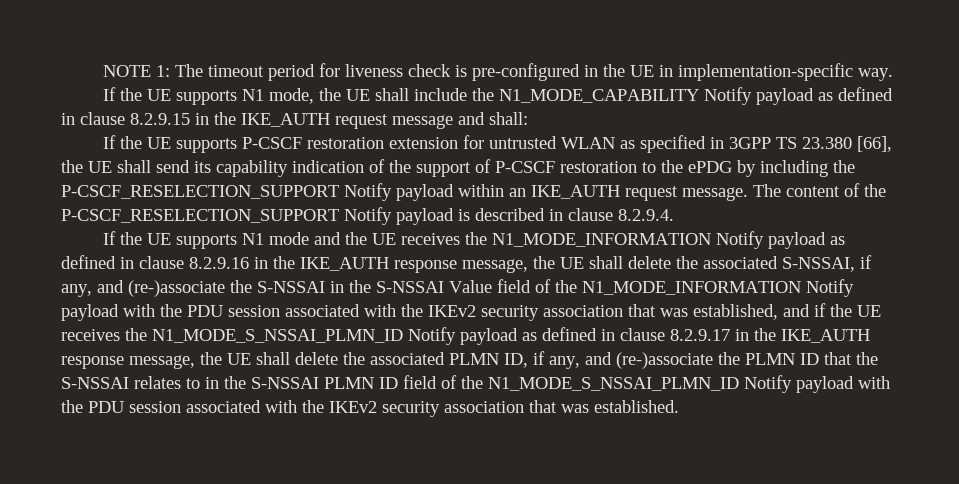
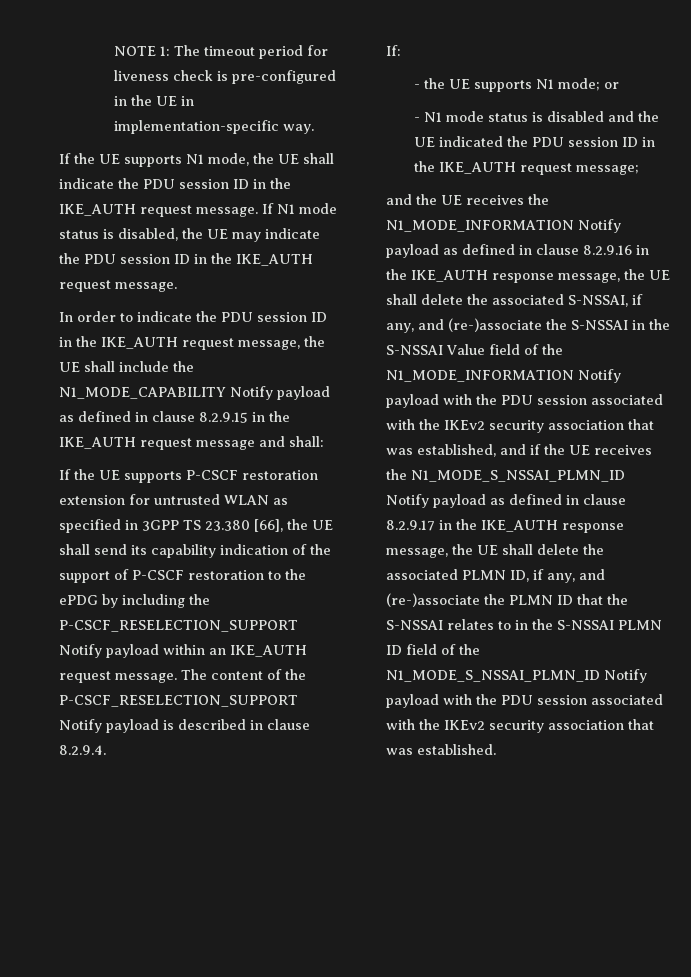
(410, 94) none -> [59,178,291,189] [59,203,337,217] [59,228,320,242] [59,253,313,266] [59,280,177,292] [59,311,327,322] [59,336,325,350] [59,361,115,372] indicate the PDU session ID in the IKE_AUTH request message. If N1 mode status is disabled, the UE may indicate the PDU session ID in the IKE_AUTH request message. // In order to indicate the PDU session ID in the IKE_AUTH request message, the UE shall
[103,231,310,249] If the UE supports N1 mode -> [386,45,401,56] [413,78,619,92] [413,111,659,122] [413,136,655,147] [413,161,639,175] If: // - the UE supports N1 mode; or // - N1 mode status is disabled and the UE indicated the PDU session ID in the IKE_AUTH request message; //

